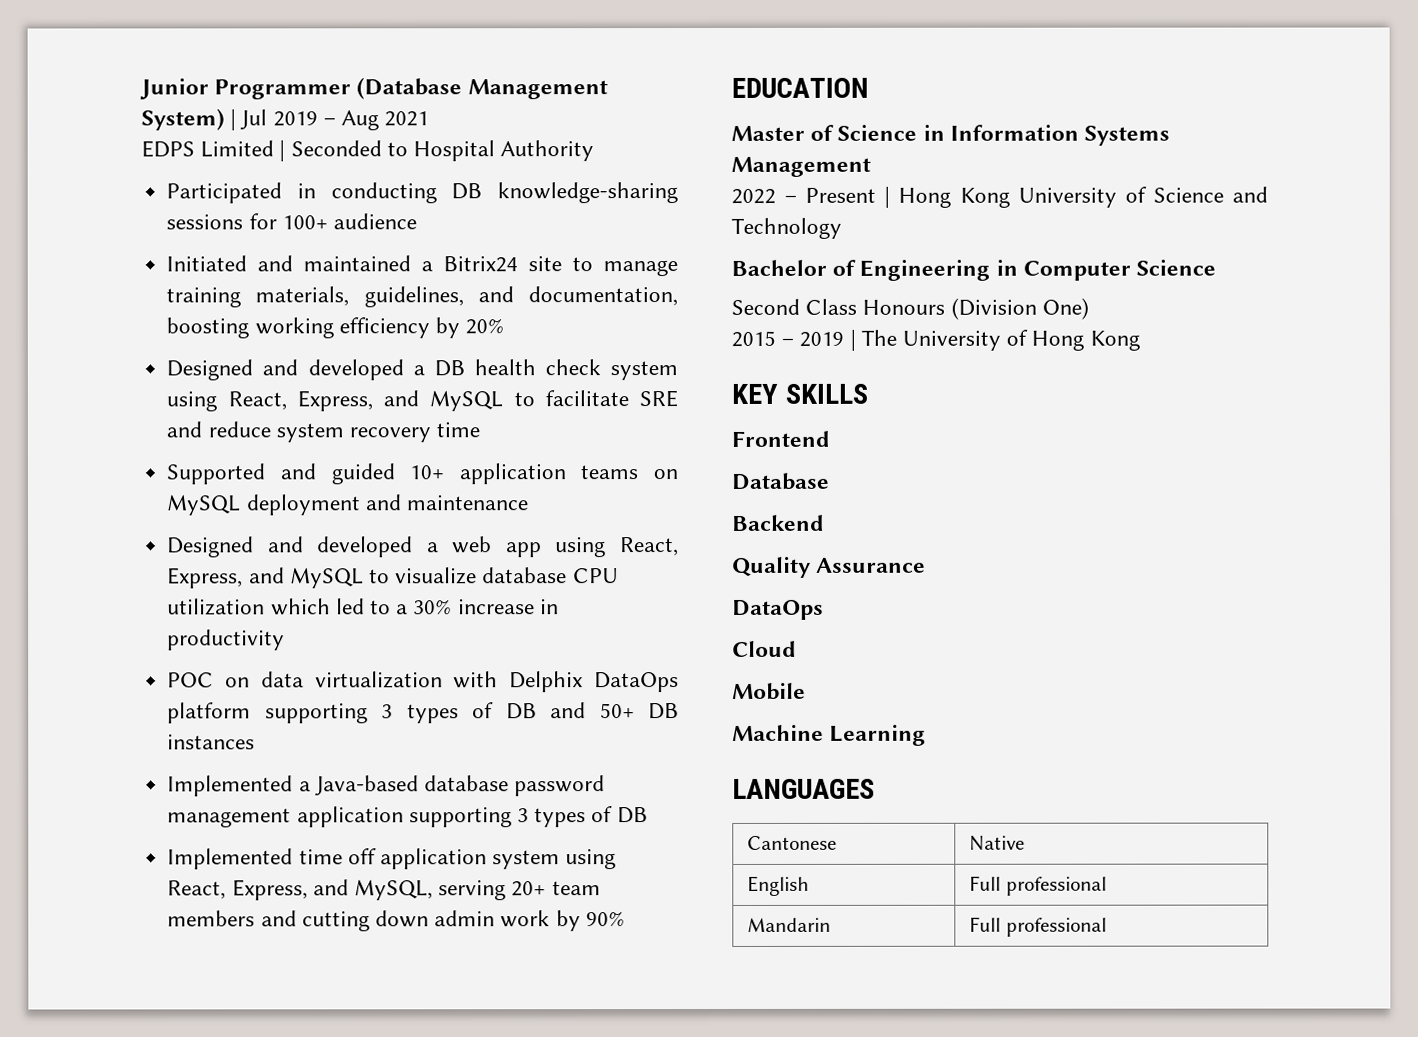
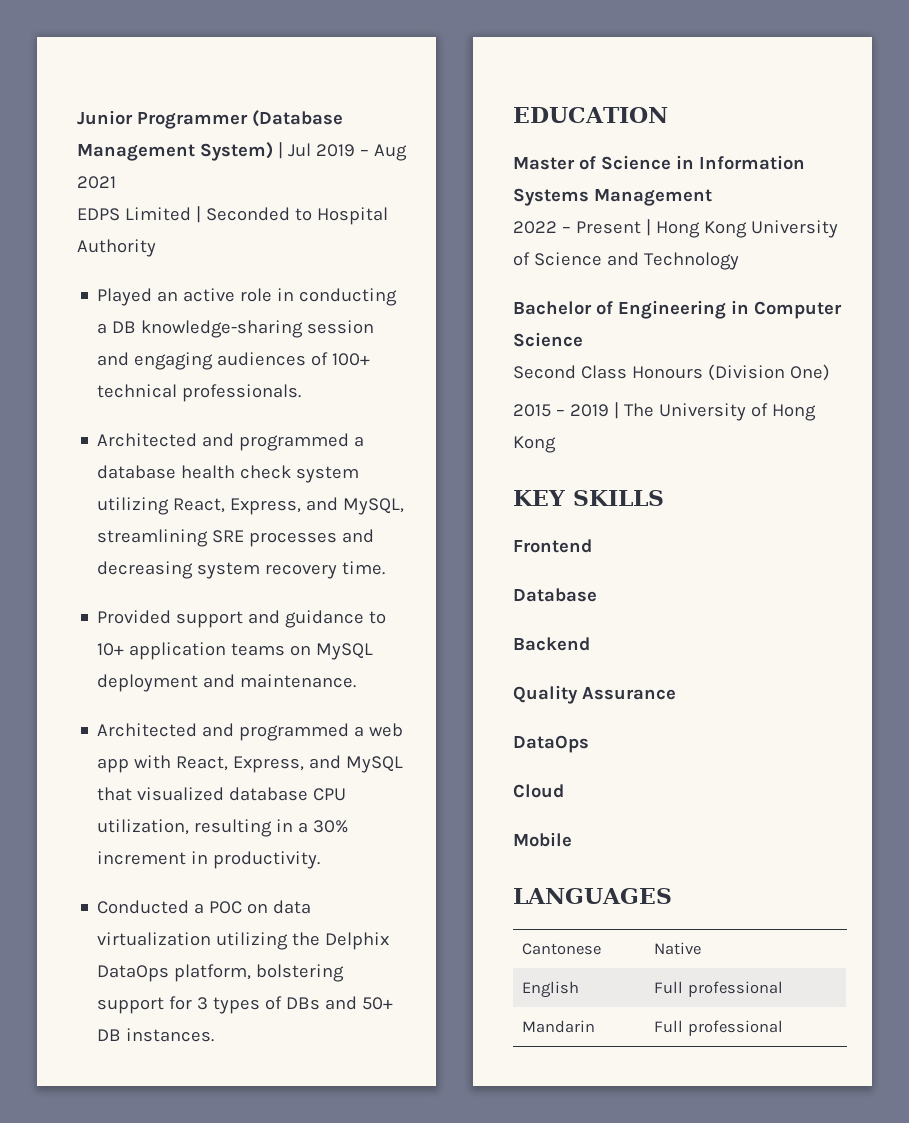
[166,182,283,204] Participated -> [97,288,273,306] Played an active role
(437, 193) none -> [97,323,108,334] a
[166,213,417,230] [166,255,678,277] [166,286,678,308] [166,317,505,339] [166,359,465,381] sessions for 100+ audience // Initiated and maintained a Bitrix24 site to manage training materials, guidelines, and documentation, boosting working efficiency by 20% // Designed and developed a DB -> [307,320,375,334] [97,352,371,370] [97,384,302,402] [97,433,365,451] [97,465,177,479] session and engaging audiences of 100+ technical professionals. // Architected and programmed a database
[166,390,678,412] [166,421,481,443] [166,463,395,485] using React, Express, and MySQL to facilitate SRE and reduce system recovery time // Supported and guided -> [97,497,405,515] [97,529,375,547] [97,561,386,579] [97,610,387,628] utilizing React, Express, and MySQL, streamlining SRE processes and decreasing system recovery time. // Provided support and guidance to
[405,495,528,511] [167,536,414,558] maintenance // Designed and developed -> [240,674,357,688] [97,723,350,741] maintenance. // Architected and programmed
[555,537,679,558] [167,567,619,589] [167,598,559,616] [167,629,286,651] [167,671,679,693] [167,702,537,724] using React, Express, and MySQL to visualize database CPU utilization which led to a 30% increase in productivity // POC on data virtualization with Delphix DataOps platform supporting 3 types of DB -> [134,755,404,773] [97,787,347,801] [97,819,349,837] [97,851,321,869] [97,900,312,914] [97,932,390,950] [97,964,345,982] [97,996,321,1014] with React, Express, and MySQL that visualized database CPU utilization, resulting in a 30% increment in productivity. // Conducted a POC on data virtualization utilizing the Delphix DataOps platform, bolstering support for 3 types of DBs
[167,734,256,750] [167,775,606,797] [167,806,648,828] [167,848,617,870] [167,879,601,901] [167,910,625,932] instances // Implemented a Java-based database password management application supporting 3 types of DB // Implemented time off application system using React, Express, and MySQL, serving 20+ team members and cutting down admin work by 90% -> [126,1028,215,1042] instances.
[732,724,927,746] // Machine Learning -> (572, 839) none

